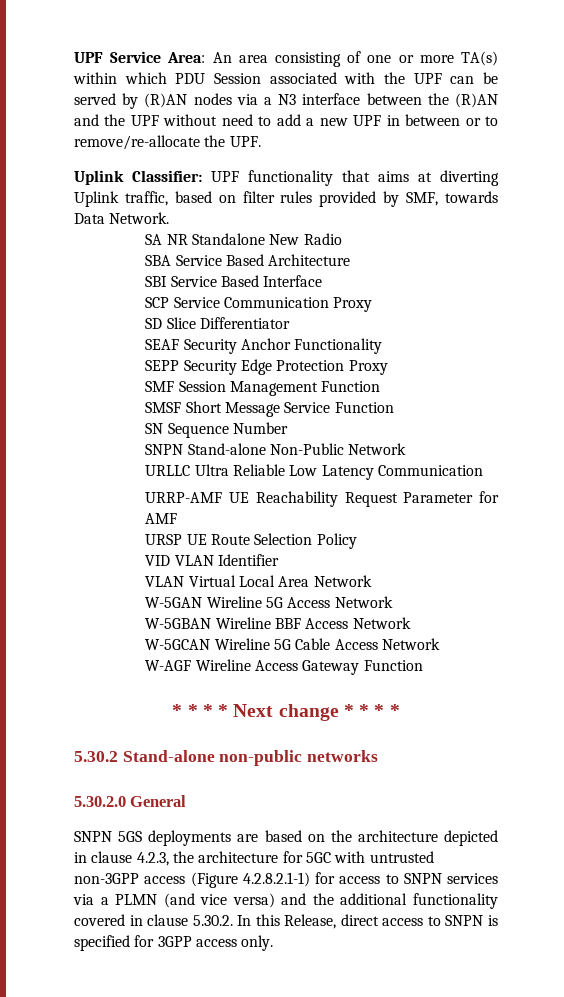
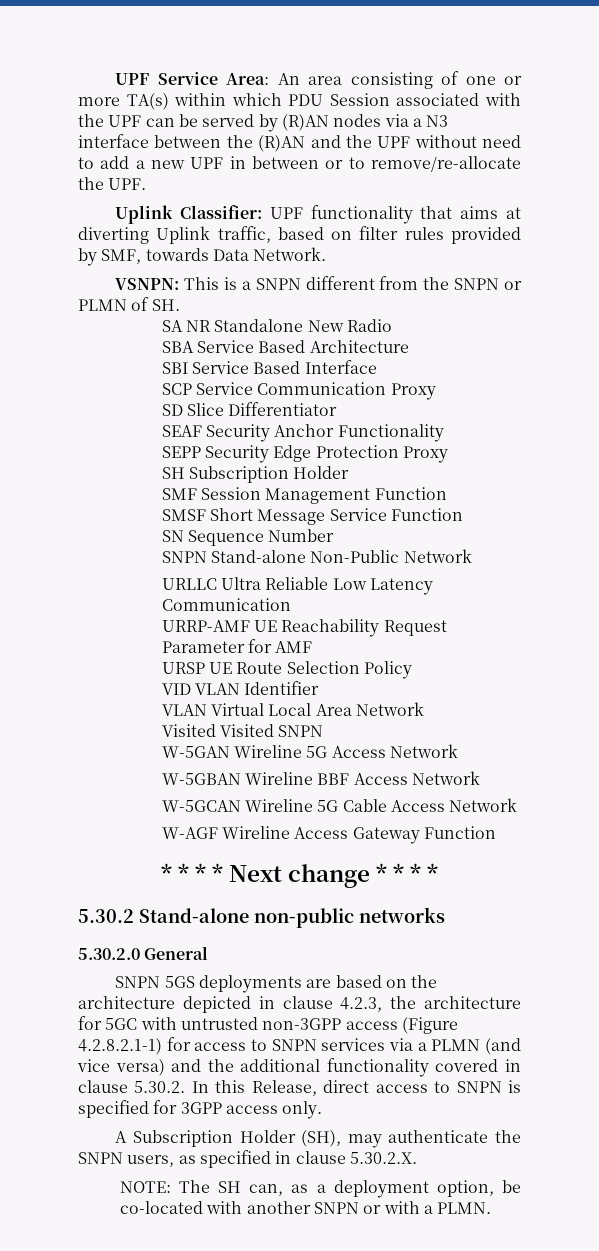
(170, 218) none -> [115,276,522,290] [78,297,180,311] // VSNPN: This is a SNPN different from the SNPN or PLMN of SH.
(388, 367) none -> [161,466,350,483] // SH Subscription Holder
(372, 581) none -> [161,724,324,737] // Visited Visited SNPN
(274, 943) none -> [115,1130,521,1148] [78,1150,417,1168] [119,1180,521,1198] [119,1201,492,1214] // A Subscription Holder (SH), may authenticate the SNPN users, as specified in clause 5.30.2.X. // NOTE: The SH can, as a deployment option, be co-located with another SNPN or with a PLMN.

